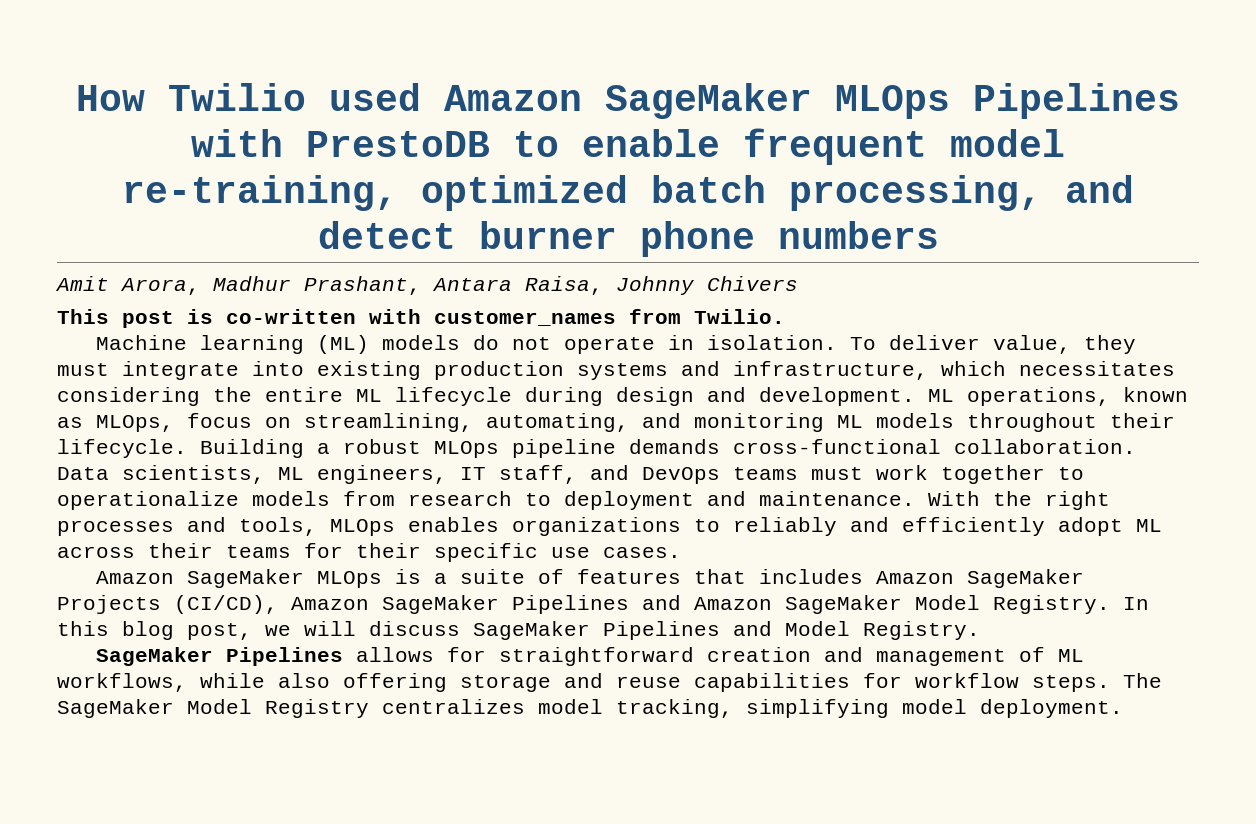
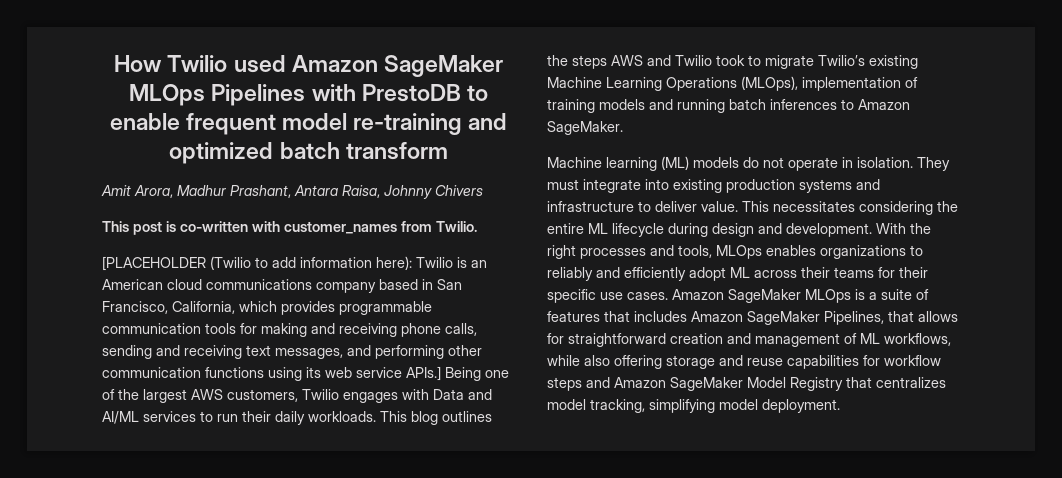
[122,175,1134,211] [317,221,939,257] re-training, optimized batch processing, and detect burner phone numbers -> [353,113,508,135] [169,142,448,164] re-training and optimized batch transform
(785, 316) none -> [102,256,487,271] [102,279,462,293] [102,301,432,315] [102,323,477,337] [102,345,482,359] [102,366,509,381] [102,389,492,403] [102,411,492,425] [547,55,918,69] [547,76,918,91] [547,99,910,113] [547,121,623,135] // [PLACEHOLDER (Twilio to add information here): Twilio is an American cloud communications company based in San Francisco, California, which provides programmable communication tools for making and receiving phone calls, sending and receiving text messages, and performing other communication functions using its web service APIs.] Being one of the largest AWS customers, Twilio engages with Data and AI/ML services to run their daily workloads. This blog outlines the steps AWS and Twilio took to migrate Twilio’s existing Machine Learning Operations (MLOps), implementation of training models and running batch inferences to Amazon SageMaker.
[850,335,1137,354] To deliver value, they -> [917,157,950,171] They
[733,361,1006,380] infrastructure, which -> [547,201,769,212] infrastructure to deliver value. This
[928,387,1188,406] [57,413,1175,432] [57,439,1136,458] [57,465,1084,484] [57,491,915,510] ML operations, known as MLOps, focus on streamlining, automating, and monitoring ML models throughout their lifecycle. Building a robust MLOps pipeline demands cross-functional collaboration. Data scientists, ML engineers, IT staff, and DevOps teams must work together to operationalize models from research to deployment and maintenance. -> (872, 230) none
(681, 552) // -> (668, 296) none
[57,595,1149,614] [57,621,980,640] [96,647,344,666] Projects (CI/CD), Amazon SageMaker Pipelines and Amazon SageMaker Model Registry. In this blog post, we will discuss SageMaker Pipelines and Model Registry. // SageMaker Pipelines -> [824,311,914,325] Pipelines, that
[1032,673,1162,692] steps. The -> [547,377,666,391] steps and Amazon
(369, 708) none -> [846,377,872,388] that

